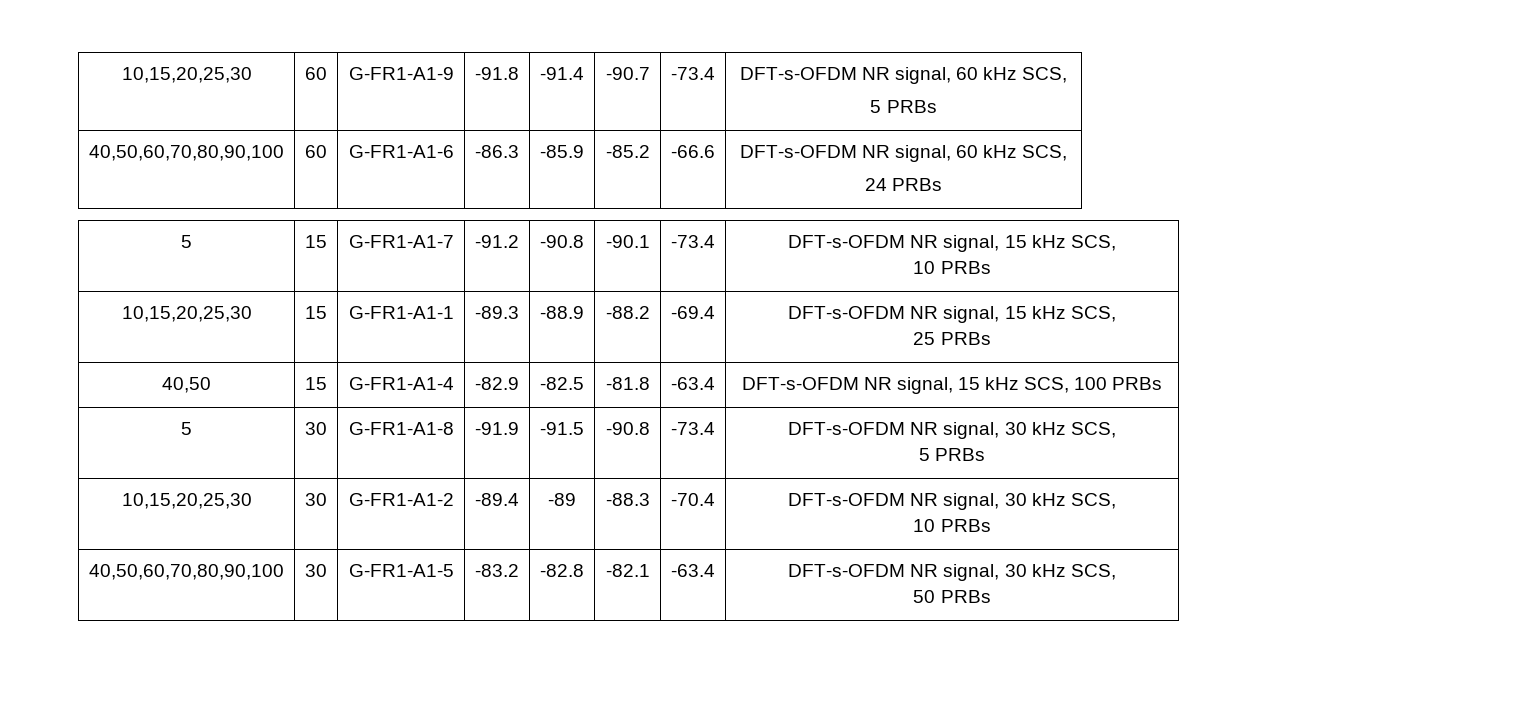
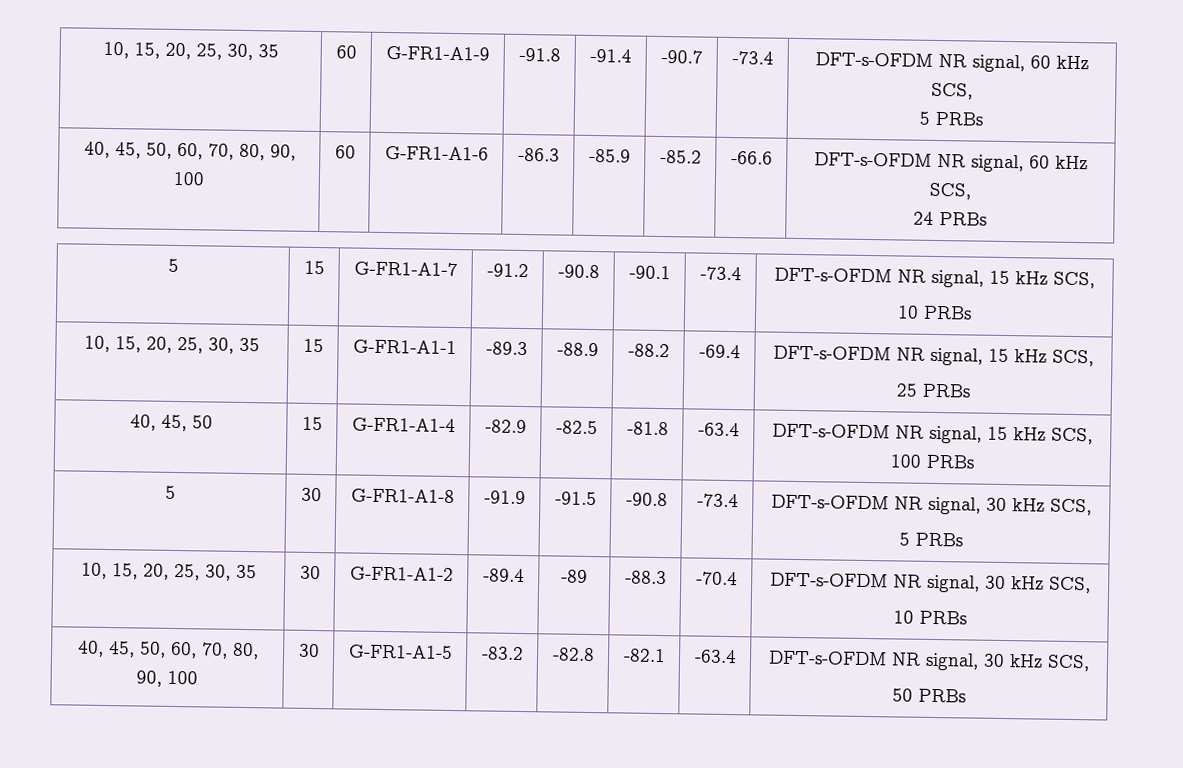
[121,67,252,83] 10,15,20,25,30 -> [102,41,279,61] 10, 15, 20, 25, 30, 35
[89,145,284,161] 40,50,60,70,80,90,100 -> [83,141,296,161] [173,171,205,186] 40, 45, 50, 60, 70, 80, 90, 100
[121,306,252,322] 10,15,20,25,30 -> [84,335,260,354] 10, 15, 20, 25, 30, 35
[162,377,211,393] 40,50 -> [129,414,213,432] 40, 45, 50
[121,493,252,509] 10,15,20,25,30 -> [81,562,257,581] 10, 15, 20, 25, 30, 35
[89,564,284,580] 40,50,60,70,80,90,100 -> [76,640,259,660] [136,670,198,687] 40, 45, 50, 60, 70, 80, 90, 100

